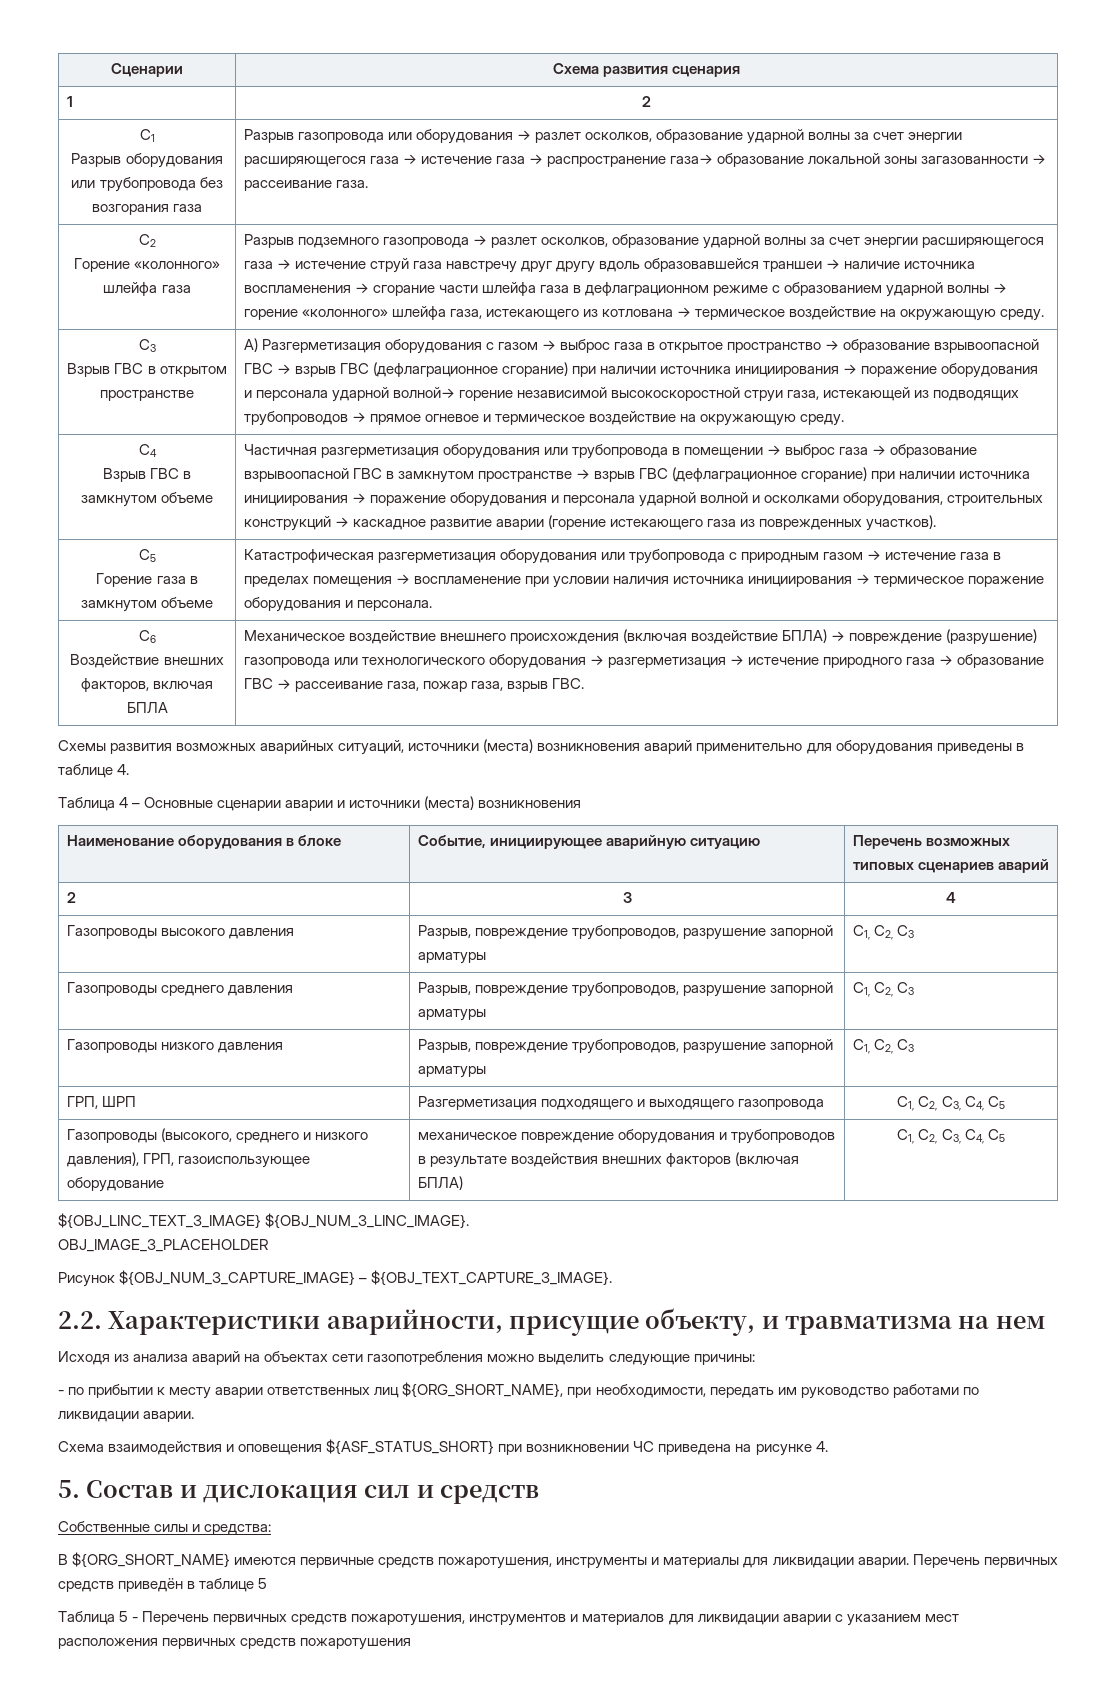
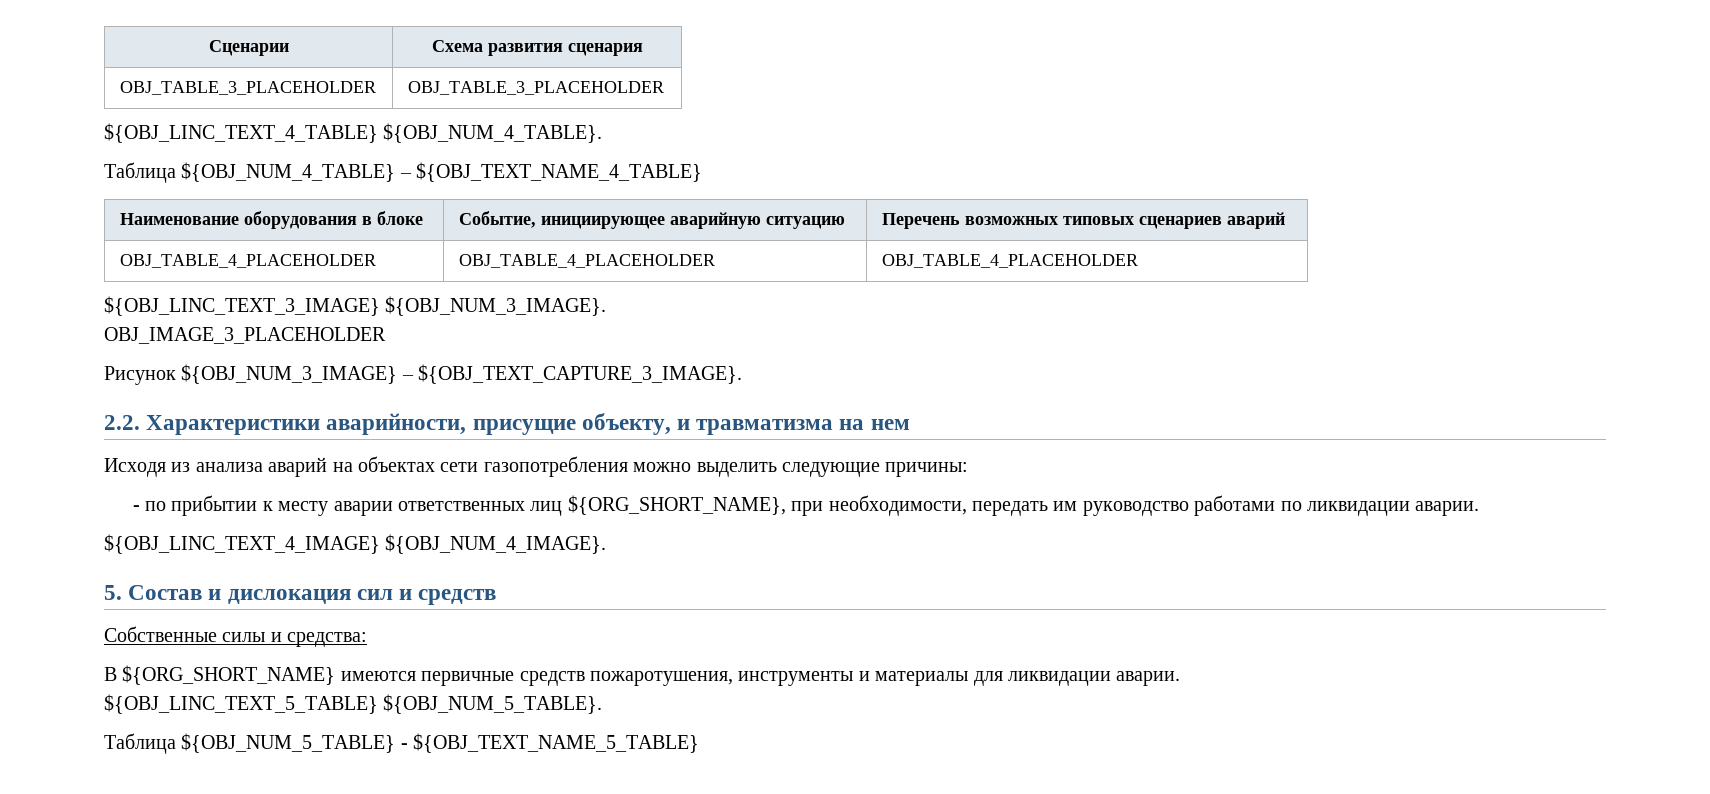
[66,96,73,107] [642,96,651,107] [139,129,155,142] [71,153,223,168] [71,177,223,192] [91,204,203,215] [243,129,963,144] [243,153,1047,167] [243,180,368,191] [138,234,156,247] [73,258,221,272] [103,282,191,296] [243,234,1045,249] [243,258,976,273] [243,282,1008,297] [243,306,1045,321] [138,339,156,352] [67,363,227,377] [100,390,194,401] [243,338,1040,354] [243,362,1039,378] [243,387,1020,402] [243,411,845,426] [138,444,157,457] [102,468,192,482] [80,492,214,507] [243,444,978,459] [243,467,1031,483] [243,492,1044,507] [243,515,937,531] [138,549,156,562] [96,573,198,587] [80,597,214,612] [243,549,1002,564] [243,574,1045,588] [243,597,432,612] [138,630,156,643] [70,654,224,668] [80,678,214,692] [126,702,168,713] [243,629,1038,645] [243,654,1045,669] [243,678,585,692] [58,739,1024,755] [58,764,130,778] [58,796,582,811] 1 | 2 // С1 // Разрыв оборудования или трубопровода без возгорания газа | Разрыв газопровода или оборудования → разлет осколков, образование ударной волны за счет энергии расширяющегося газа → истечение газа → распространение газа→ образование локальной зоны загазованности → рассеивание газа. // С2 // Горение «колонного» шлейфа газа | Разрыв подземного газопровода → разлет осколков, образование ударной волны за счет энергии расширяющегося газа → истечение струй газа навстречу друг другу вдоль образовавшейся траншеи → наличие источника воспламенения → сгорание части шлейфа газа в дефлаграционном режиме с образованием ударной волны → горение «колонного» шлейфа газа, истекающего из котлована → термическое воздействие на окружающую среду. // С3 // Взрыв ГВС в открытом пространстве | А) Разгерметизация оборудования с газом → выброс газа в открытое пространство → образование взрывоопасной ГВС → взрыв ГВС (дефлаграционное сгорание) при наличии источника инициирования → поражение оборудования и персонала ударной волной→ горение независимой высокоскоростной струи газа, истекающей из подводящих трубопроводов → прямое огневое и термическое воздействие на окружающую среду. // С4 // Взрыв ГВС в замкнутом объеме | Частичная разгерметизация оборудования или трубопровода в помещении → выброс газа → образование взрывоопасной ГВС в замкнутом пространстве → взрыв ГВС (дефлаграционное сгорание) при наличии источника инициирования → поражение оборудования и персонала ударной волной и осколками оборудования, строительных конструкций → каскадное развитие аварии (горение истекающего газа из поврежденных участков). // С5 // Горение газа в замкнутом объеме | Катастрофическая разгерметизация оборудования или трубопровода с природным газом → истечение газа в пределах помещения → воспламенение при условии наличия источника инициирования → термическое поражение оборудования и персонала. // C6 // Воздействие внешних факторов, включая БПЛА | Механическое воздействие внешнего происхождения (включая воздействие БПЛА) → повреждение (разрушение) газопровода или технологического оборудования → разгерметизация → истечение природного газа → образование ГВС → рассеивание газа, пожар газа, взрыв ГВС. // Схемы развития возможных аварийных ситуаций, источники (места) возникновения аварий применительно для оборудования приведены в таблице 4. // Таблица 4 – Основные сценарии аварии и источники (места) возникновения -> [119,81,376,95] [407,81,664,95] [104,123,603,143] [104,162,703,183] OBJ_TABLE_3_PLACEHOLDER | OBJ_TABLE_3_PLACEHOLDER // ${OBJ_LINC_TEXT_4_TABLE} ${OBJ_NUM_4_TABLE}. // Таблица ${OBJ_NUM_4_TABLE} – ${OBJ_TEXT_NAME_4_TABLE}
[66,892,76,903] [622,892,632,903] [946,892,956,903] [66,925,294,939] [417,925,833,940] [417,952,486,964] [852,925,914,940] [66,982,293,996] [417,982,833,997] [417,1009,486,1021] [852,982,914,997] [66,1039,283,1053] [417,1039,833,1054] [417,1066,486,1078] [852,1039,914,1054] [66,1096,136,1109] [417,1096,824,1110] [897,1096,1005,1111] [66,1128,368,1143] [66,1152,310,1168] [66,1177,164,1192] [417,1129,835,1144] [417,1152,799,1168] [417,1176,463,1190] [897,1129,1005,1144] 2 | 3 | 4 // Газопроводы высокого давления | Разрыв, повреждение трубопроводов, разрушение запорной арматуры | С1, С2, С3 // Газопроводы среднего давления | Разрыв, повреждение трубопроводов, разрушение запорной арматуры | С1, С2, С3 // Газопроводы низкого давления | Разрыв, повреждение трубопроводов, разрушение запорной арматуры | С1, С2, С3 // ГРП, ШРП | Разгерметизация подходящего и выходящего газопровода | С1, С2, С3, С4, С5 // Газопроводы (высокого, среднего и низкого давления), ГРП, газоиспользующее оборудование | механическое повреждение оборудования и трубопроводов в результате воздействия внешних факторов (включая БПЛА) | С1, С2, С3, С4, С5 -> [119,254,376,268] [458,254,715,268] [881,254,1138,268] OBJ_TABLE_4_PLACEHOLDER | OBJ_TABLE_4_PLACEHOLDER | OBJ_TABLE_4_PLACEHOLDER
[265,1213,470,1229] ${OBJ_NUM_3_LINC_IMAGE}. -> [385,296,607,316] ${OBJ_NUM_3_IMAGE}.
[119,1270,356,1286] ${OBJ_NUM_3_CAPTURE_IMAGE} -> [181,364,398,384] ${OBJ_NUM_3_IMAGE}
[58,1439,828,1456] Схема взаимодействия и оповещения ${ASF_STATUS_SHORT} при возникновении ЧС приведена на рисунке 4. -> [104,534,607,554] ${OBJ_LINC_TEXT_4_IMAGE} ${OBJ_NUM_4_IMAGE}.
[912,1554,1058,1568] [58,1578,268,1592] [58,1611,959,1626] [58,1638,412,1650] Перечень первичных средств приведён в таблице 5 // Таблица 5 - Перечень первичных средств пожаротушения, инструментов и материалов для ликвидации аварии с указанием мест расположения первичных средств пожаротушения -> [104,694,603,714] [104,733,700,754] // ${OBJ_LINC_TEXT_5_TABLE} ${OBJ_NUM_5_TABLE}. // Таблица ${OBJ_NUM_5_TABLE} - ${OBJ_TEXT_NAME_5_TABLE}

